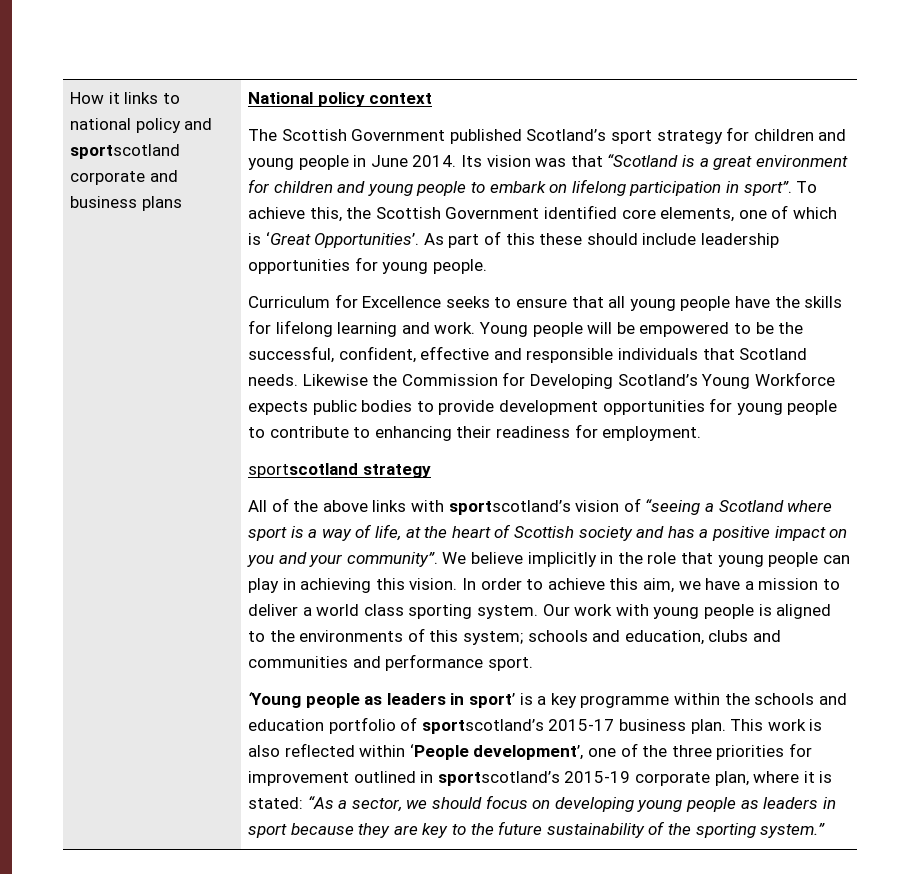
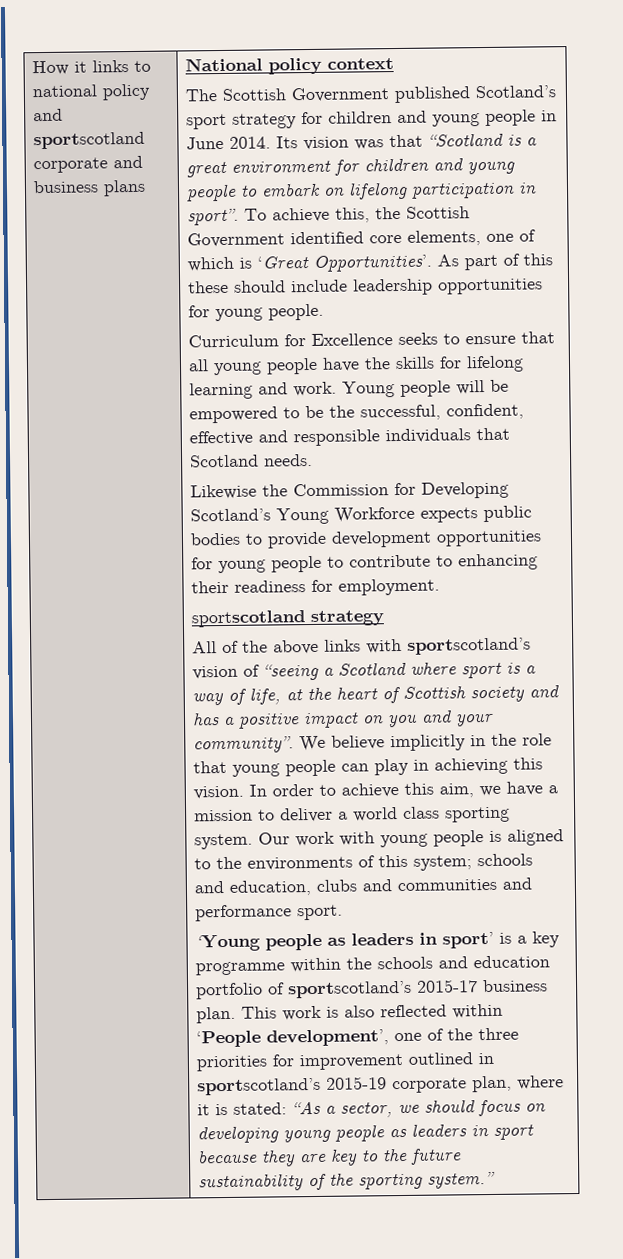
(299, 380) none -> (314, 460) //

